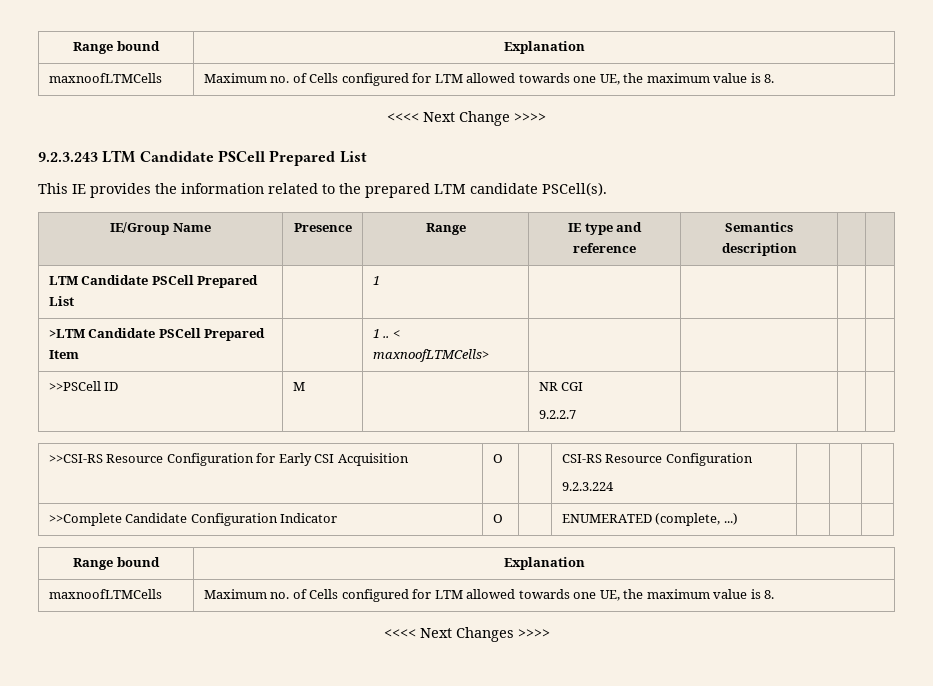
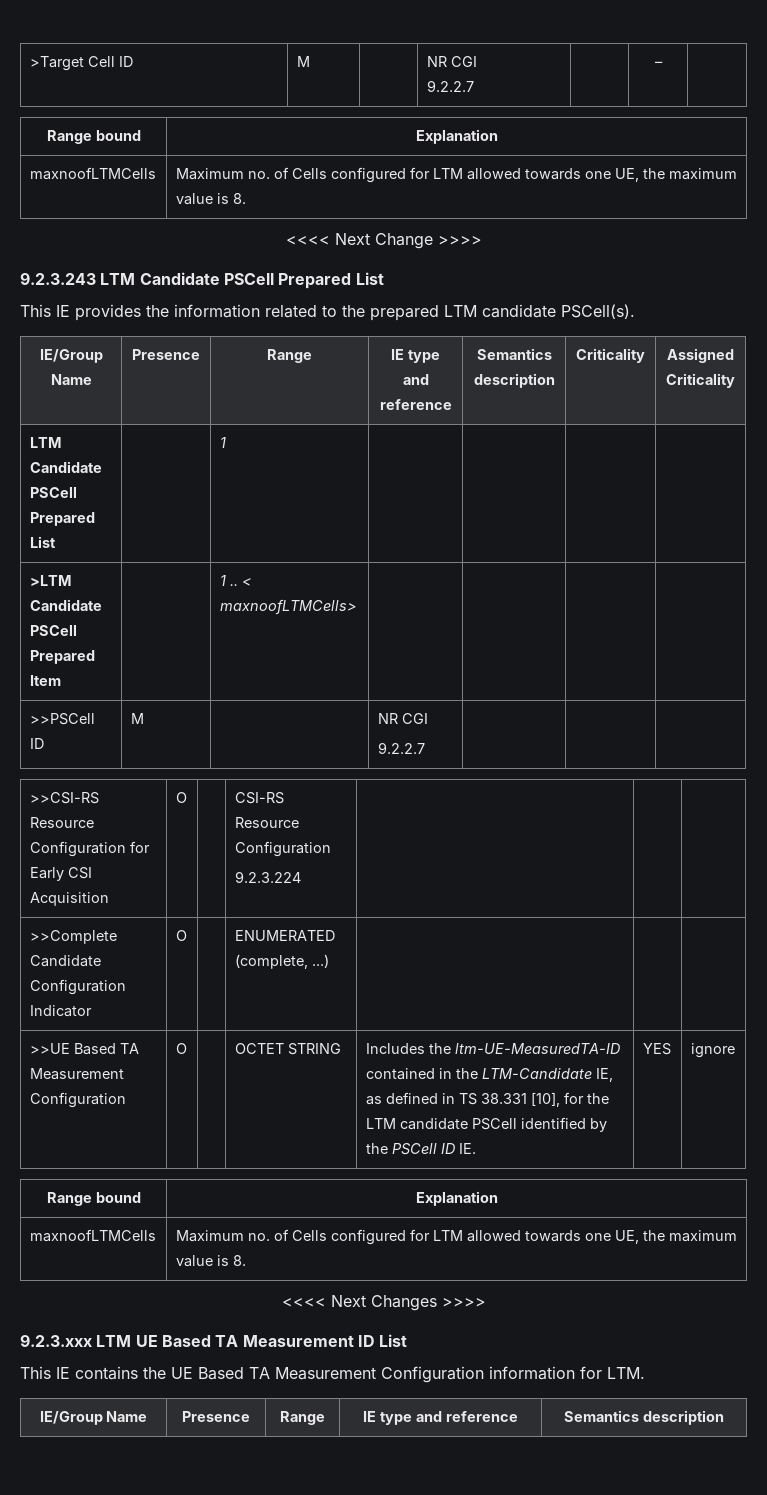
(73, 48) none -> [29,56,133,71] [296,56,310,67] [426,56,477,67] [426,80,474,92] [654,61,663,67] >Target Cell ID | M | | NR CGI // 9.2.2.7 | | – | //
(797, 249) | -> [576,348,645,363] [667,348,734,363] [666,373,735,388] Criticality | Assigned Criticality
(738, 519) none -> [29,1043,139,1055] [29,1068,124,1080] [29,1092,126,1108] [175,1043,187,1054] [234,1043,341,1055] [365,1043,621,1054] [365,1068,613,1082] [365,1092,609,1107] [365,1117,607,1132] [365,1143,476,1155] [642,1043,671,1055] [690,1043,735,1058] // >>UE Based TA Measurement Configuration | O | | OCTET STRING | Includes the ltm-UE-MeasuredTA-ID contained in the LTM-Candidate IE, as defined in TS 38.331 [10], for the LTM candidate PSCell identified by the PSCell ID IE. | YES | ignore
(550, 633) none -> [20,1334,408,1347] [20,1366,645,1383] [39,1411,148,1425] [182,1411,250,1422] [280,1411,325,1425] [363,1411,518,1425] [564,1410,724,1425] // 9.2.3.xxx LTM UE Based TA Measurement ID List // This IE contains the UE Based TA Measurement Configuration information for LTM. // IE/Group Name | Presence | Range | IE type and reference | Semantics description

